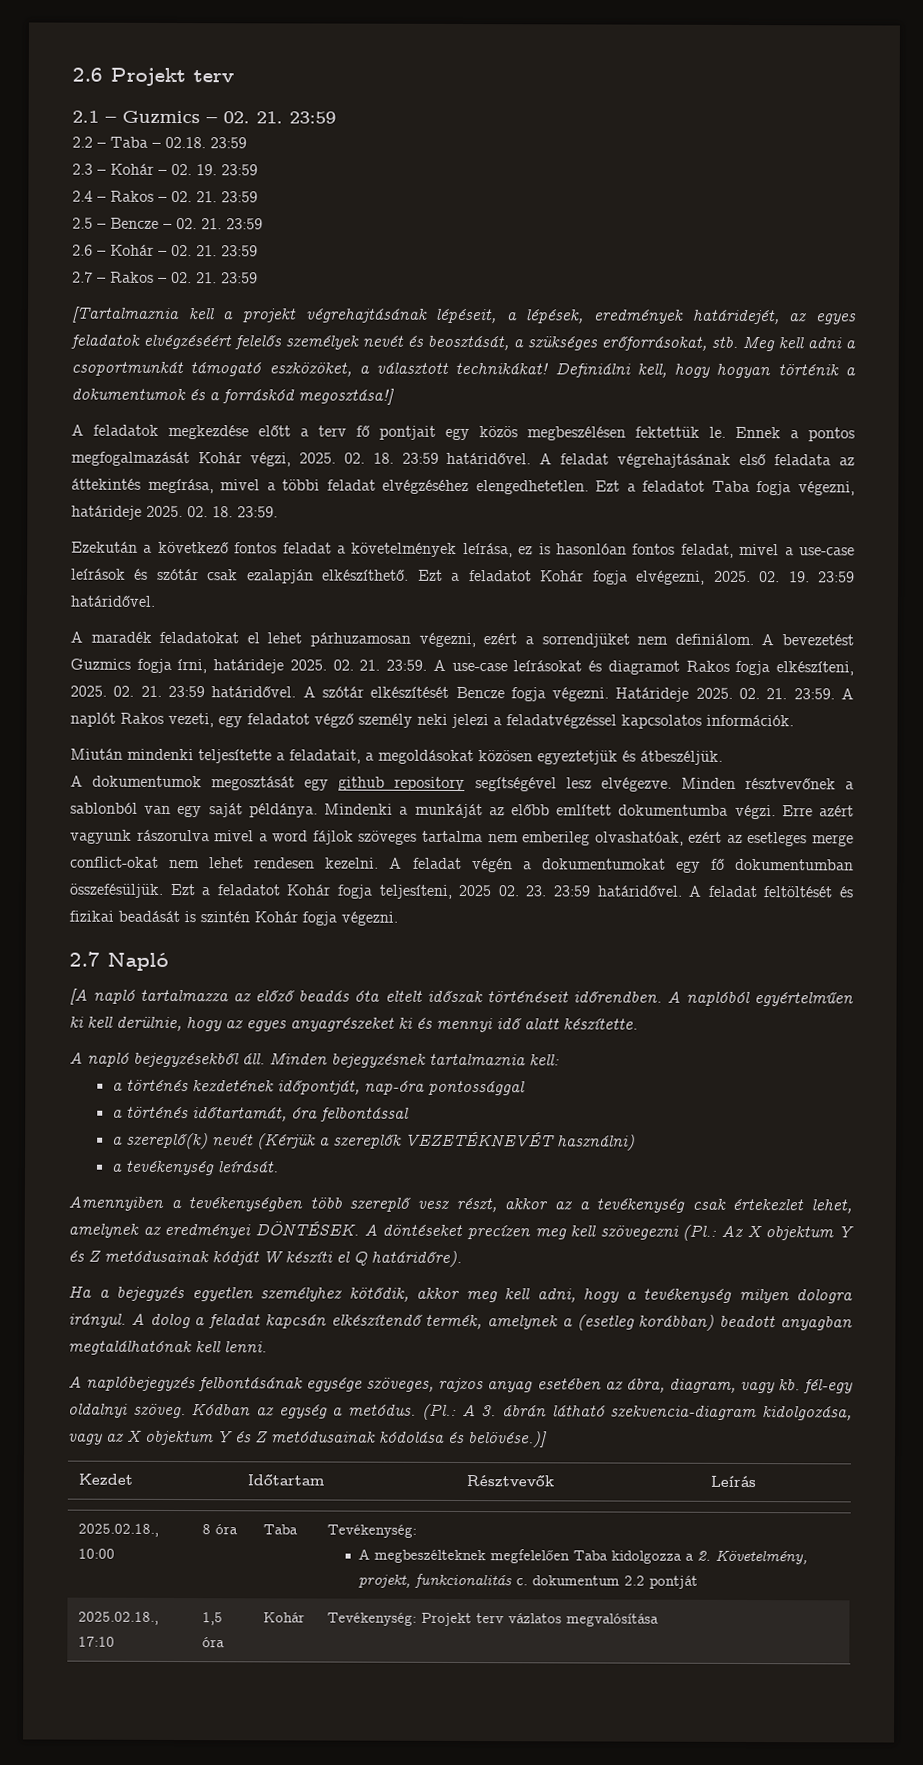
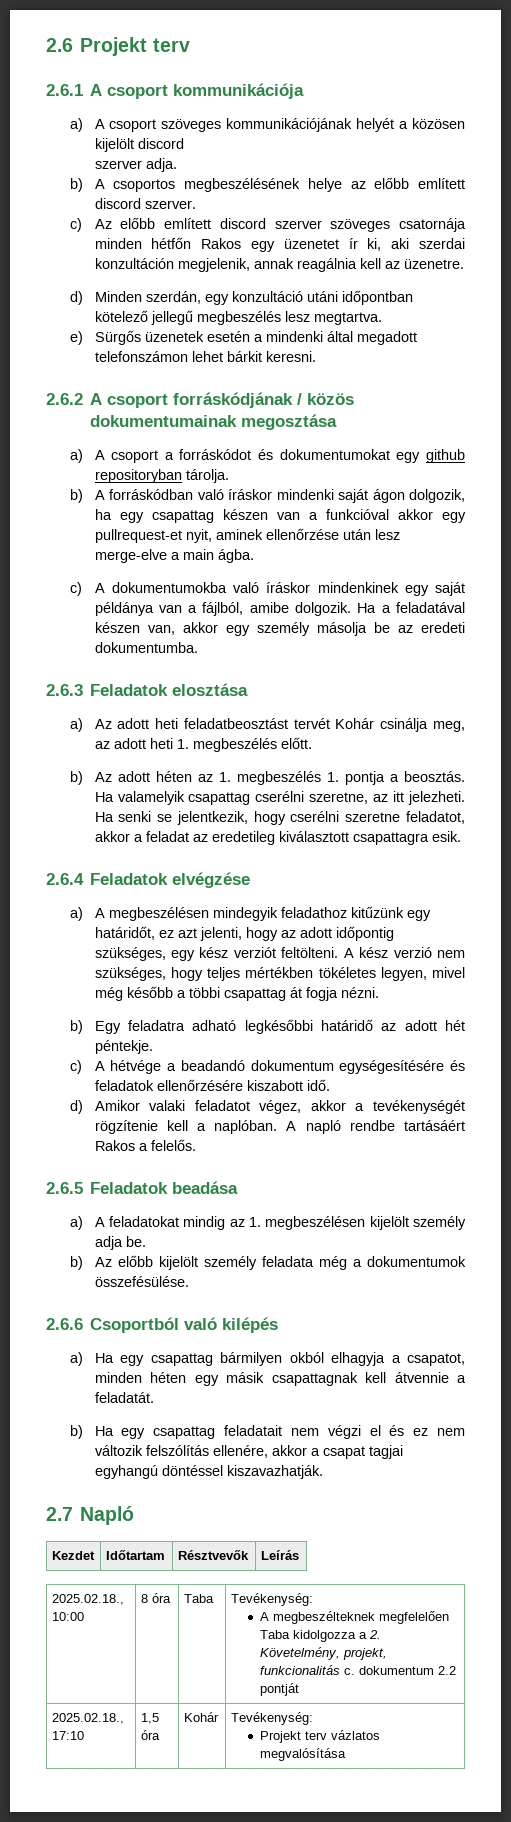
[72,110,336,126] [72,136,247,149] [72,163,258,176] [72,190,258,203] [72,217,263,230] [72,244,258,257] [72,271,258,284] [71,306,856,325] [70,334,856,352] [71,361,856,379] [71,388,395,405] [71,424,855,442] [71,451,855,468] [71,478,856,496] [71,505,278,520] [71,541,855,558] [71,568,856,585] [70,595,155,607] [70,631,855,648] [70,658,855,676] [70,685,854,702] [70,712,794,729] [70,748,723,765] [70,775,854,792] [70,802,854,820] [70,829,854,847] [70,856,855,873] [69,883,854,899] [69,910,398,926] [69,951,169,971] [69,988,855,1007] [69,1016,638,1033] [69,1052,560,1068] [111,1079,525,1096] [111,1106,409,1122] [111,1131,635,1151] [110,1160,279,1176] [68,1196,853,1214] [68,1221,854,1241] [68,1250,462,1268] [68,1285,853,1304] [68,1313,853,1331] [68,1340,267,1356] [68,1376,854,1394] [68,1403,852,1421] [68,1429,548,1448] 2.1 – Guzmics – 02. 21. 23:59 // 2.2 – Taba – 02.18. 23:59 // 2.3 – Kohár – 02. 19. 23:59 // 2.4 – Rakos – 02. 21. 23:59 // 2.5 – Bencze – 02. 21. 23:59 // 2.6 – Kohár – 02. 21. 23:59 // 2.7 – Rakos – 02. 21. 23:59 // [Tartalmaznia kell a projekt végrehajtásának lépéseit, a lépések, eredmények határidejét, az egyes feladatok elvégzéséért felelős személyek nevét és beosztását, a szükséges erőforrásokat, stb. Meg kell adni a csoportmunkát támogató eszközöket, a választott technikákat! Definiálni kell, hogy hogyan történik a dokumentumok és a forráskód megosztása!] // A feladatok megkezdése előtt a terv fő pontjait egy közös megbeszélésen fektettük le. Ennek a pontos megfogalmazását Kohár végzi, 2025. 02. 18. 23:59 határidővel. A feladat végrehajtásának első feladata az áttekintés megírása, mivel a többi feladat elvégzéséhez elengedhetetlen. Ezt a feladatot Taba fogja végezni, határideje 2025. 02. 18. 23:59. // Ezekután a következő fontos feladat a követelmények leírása, ez is hasonlóan fontos feladat, mivel a use-case leírások és szótár csak ezalapján elkészíthető. Ezt a feladatot Kohár fogja elvégezni, 2025. 02. 19. 23:59 határidővel. // A maradék feladatokat el lehet párhuzamosan végezni, ezért a sorrendjüket nem definiálom. A bevezetést Guzmics fogja írni, határideje 2025. 02. 21. 23:59. A use-case leírásokat és diagramot Rakos fogja elkészíteni, 2025. 02. 21. 23:59 határidővel. A szótár elkészítését Bencze fogja végezni. Határideje 2025. 02. 21. 23:59. A naplót Rakos vezeti, egy feladatot végző személy neki jelezi a feladatvégzéssel kapcsolatos információk. // Miután mindenki teljesítette a feladatait, a megoldásokat közösen egyeztetjük és átbeszéljük. // A dokumentumok megosztását egy github repository segítségével lesz elvégezve. Minden résztvevőnek a sablonból van egy saját példánya. Mindenki a munkáját az előbb említett dokumentumba végzi. Erre azért vagyunk rászorulva mivel a word fájlok szöveges tartalma nem emberileg olvashatóak, ezért az esetleges merge conflict-okat nem lehet rendesen kezelni. A feladat végén a dokumentumokat egy fő dokumentumban összefésüljük. Ezt a feladatot Kohár fogja teljesíteni, 2025 02. 23. 23:59 határidővel. A feladat feltöltését és fizikai beadását is szintén Kohár fogja végezni. // 2.7 Napló // [A napló tartalmazza az előző beadás óta eltelt időszak történéseit időrendben. A naplóból egyértelműen ki kell derülnie, hogy az egyes anyagrészeket ki és mennyi idő alatt készítette. // A napló bejegyzésekből áll. Minden bejegyzésnek tartalmaznia kell: // a történés kezdetének időpontját, nap-óra pontossággal // a történés időtartamát, óra felbontással // a szereplő(k) nevét (Kérjük a szereplők VEZETÉKNEVÉT használni) // a tevékenység leírását. // Amennyiben a tevékenységben több szereplő vesz részt, akkor az a tevékenység csak értekezlet lehet, amelynek az eredményei DÖNTÉSEK. A döntéseket precízen meg kell szövegezni (Pl.: Az X objektum Y és Z metódusainak kódját W készíti el Q határidőre). // Ha a bejegyzés egyetlen személyhez kötődik, akkor meg kell adni, hogy a tevékenység milyen dologra irányul. A dolog a feladat kapcsán elkészítendő termék, amelynek a (esetleg korábban) beadott anyagban megtalálhatónak kell lenni. // A naplóbejegyzés felbontásának egysége szöveges, rajzos anyag esetében az ábra, diagram, vagy kb. fél-egy oldalnyi szöveg. Kódban az egység a metódus. (Pl.: A 3. ábrán látható szekvencia-diagram kidolgozása, vagy az X objektum Y és Z metódusainak kódolása és belövése.)] -> [46,83,305,99] [70,118,465,132] [94,138,184,152] [94,158,177,172] [70,177,465,192] [94,198,196,209] [70,217,466,232] [94,237,466,252] [94,258,464,272] [70,290,413,305] [94,310,382,325] [70,330,417,345] [94,351,316,362] [46,392,355,408] [90,414,338,430] [70,449,465,463] [94,469,229,483] [70,489,466,503] [94,509,467,523] [94,528,400,543] [94,549,254,563] [70,582,465,596] [94,602,466,616] [94,622,466,636] [94,642,198,653] [46,683,249,696] [70,718,465,732] [94,737,312,752] [70,771,466,785] [94,791,466,805] [94,811,465,825] [94,831,461,845] [46,872,251,888] [70,906,431,921] [94,926,394,941] [94,947,466,961] [94,967,465,981] [94,986,379,1001] [70,1019,465,1034] [94,1040,153,1054] [70,1060,465,1074] [94,1079,330,1091] [70,1100,465,1114] [94,1120,465,1134] [94,1139,196,1151] [46,1181,239,1194] [70,1216,466,1230] [94,1236,146,1250] [70,1255,466,1270] [94,1276,189,1287] [46,1317,279,1333] [70,1352,465,1366] [94,1372,467,1386] [94,1392,154,1403] [70,1425,466,1439] [94,1445,403,1459] [94,1465,323,1479] [46,1506,135,1525] 2.6.1 A csoport kommunikációja // a) A csoport szöveges kommunikációjának helyét a közösen kijelölt discord // szerver adja. // b) A csoportos megbeszélésének helye az előbb említett discord szerver. // c) Az előbb említett discord szerver szöveges csatornája minden hétfőn Rakos egy üzenetet ír ki, aki szerdai konzultáción megjelenik, annak reagálnia kell az üzenetre. // d) Minden szerdán, egy konzultáció utáni időpontban kötelező jellegű megbeszélés lesz megtartva. // e) Sürgős üzenetek esetén a mindenki által megadott telefonszámon lehet bárkit keresni. // 2.6.2 A csoport forráskódjának / közös dokumentumainak megosztása // a) A csoport a forráskódot és dokumentumokat egy github repositoryban tárolja. // b) A forráskódban való íráskor mindenki saját ágon dolgozik, ha egy csapattag készen van a funkcióval akkor egy pullrequest-et nyit, aminek ellenőrzése után lesz merge-elve a main ágba. // c) A dokumentumokba való íráskor mindenkinek egy saját példánya van a fájlból, amibe dolgozik. Ha a feladatával készen van, akkor egy személy másolja be az eredeti dokumentumba. // 2.6.3 Feladatok elosztása // a) Az adott heti feladatbeosztást tervét Kohár csinálja meg, az adott heti 1. megbeszélés előtt. // b) Az adott héten az 1. megbeszélés 1. pontja a beosztás. Ha valamelyik csapattag cserélni szeretne, az itt jelezheti. Ha senki se jelentkezik, hogy cserélni szeretne feladatot, akkor a feladat az eredetileg kiválasztott csapattagra esik. // 2.6.4 Feladatok elvégzése // a) A megbeszélésen mindegyik feladathoz kitűzünk egy határidőt, ez azt jelenti, hogy az adott időpontig szükséges, egy kész verziót feltölteni. A kész verzió nem szükséges, hogy teljes mértékben tökéletes legyen, mivel még később a többi csapattag át fogja nézni. // b) Egy feladatra adható legkésőbbi határidő az adott hét péntekje. // c) A hétvége a beadandó dokumentum egységesítésére és feladatok ellenőrzésére kiszabott idő. // d) Amikor valaki feladatot végez, akkor a tevékenységét rögzítenie kell a naplóban. A napló rendbe tartásáért Rakos a felelős. // 2.6.5 Feladatok beadása // a) A feladatokat mindig az 1. megbeszélésen kijelölt személy adja be. // b) Az előbb kijelölt személy feladata még a dokumentumok összefésülése. // 2.6.6 Csoportból való kilépés // a) Ha egy csapattag bármilyen okból elhagyja a csapatot, minden héten egy másik csapattagnak kell átvennie a feladatát. // b) Ha egy csapattag feladatait nem végzi el és ez nem változik felszólítás ellenére, akkor a csapat tagjai egyhangú döntéssel kiszavazhatják. // 2.7 Napló
(417, 1619) none -> (313, 1718) //

